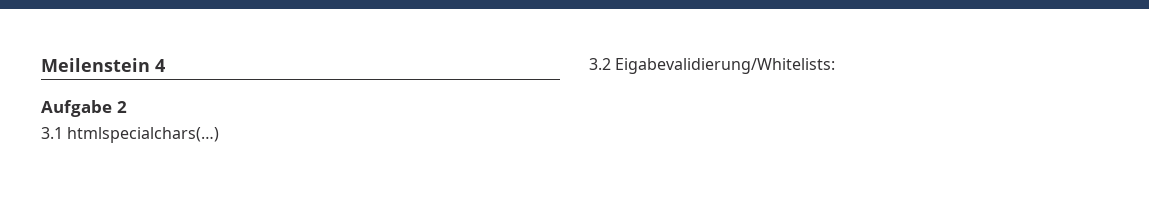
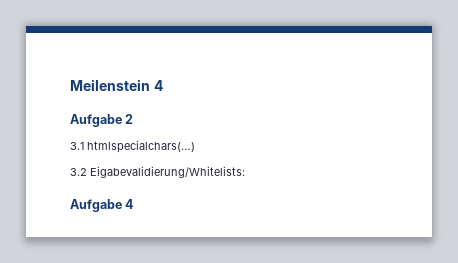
(836, 66) none -> [70,199,134,212] // Aufgabe 4

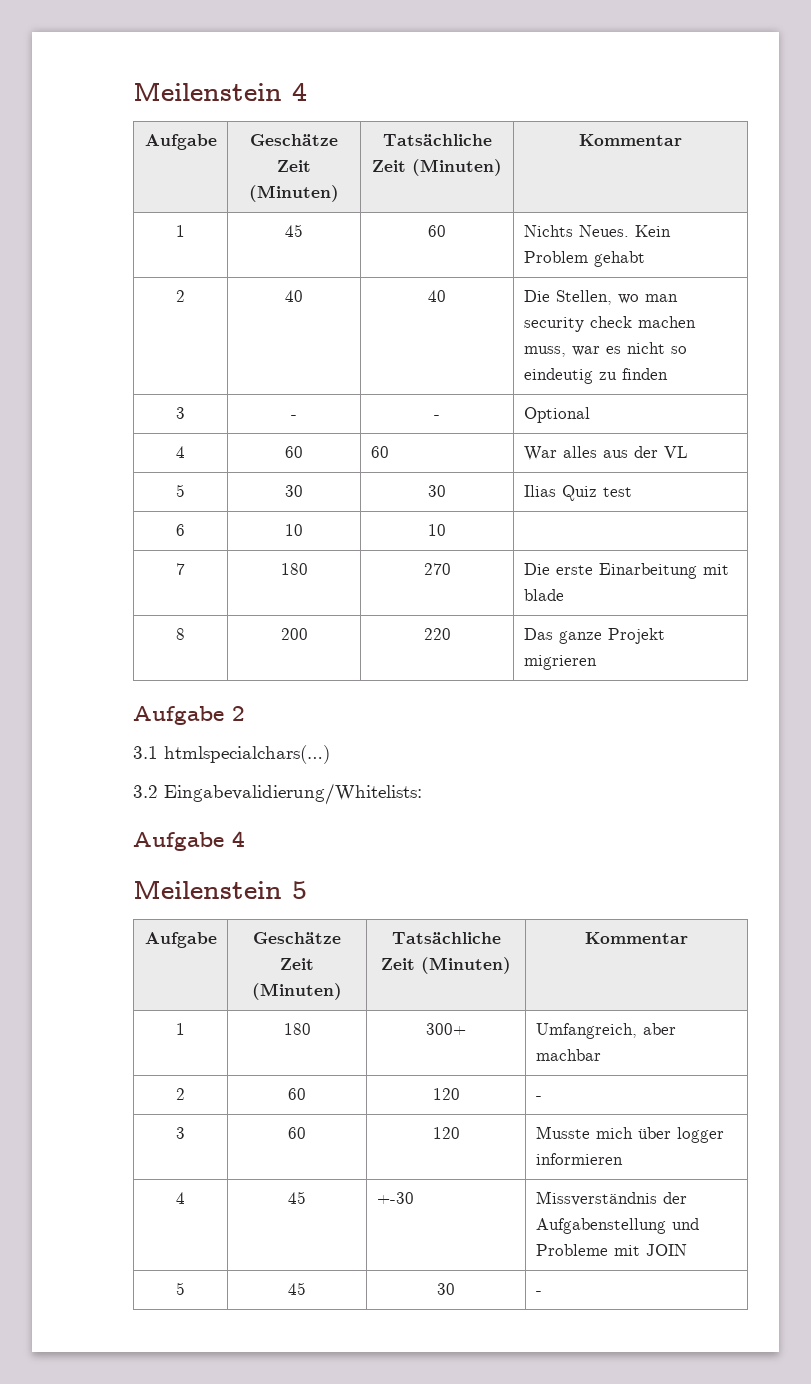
(163, 85) none -> [144,134,217,150] [250,134,338,146] [277,160,311,172] [249,185,339,202] [382,134,492,146] [372,159,502,176] [579,134,682,146] [176,225,185,237] [285,224,303,237] [428,225,446,237] [523,225,671,237] [523,251,645,267] [176,290,185,302] [285,290,303,302] [428,290,446,302] [523,290,678,305] [523,316,696,332] [523,342,687,357] [523,368,668,384] [176,407,185,419] [291,415,297,419] [434,415,440,419] [523,407,590,423] [176,446,185,458] [285,446,303,458] [370,446,389,458] [523,446,688,461] [176,484,185,497] [285,485,303,497] [428,485,446,497] [523,485,632,501] [176,524,185,536] [285,524,303,536] [428,524,446,536] [176,563,185,575] [280,563,308,575] [423,563,451,575] [523,563,729,579] [523,589,564,601] [176,628,185,640] [280,628,308,640] [423,628,451,640] [523,628,665,644] [523,655,597,670] // Aufgabe | Geschätze Zeit (Minuten) | Tatsächliche Zeit (Minuten) | Kommentar // 1 | 45 | 60 | Nichts Neues. Kein Problem gehabt // 2 | 40 | 40 | Die Stellen, wo man security check machen muss, war es nicht so eindeutig zu finden // 3 | - | - | Optional // 4 | 60 | 60 | War alles aus der VL // 5 | 30 | 30 | Ilias Quiz test // 6 | 10 | 10 | // 7 | 180 | 270 | Die erste Einarbeitung mit blade // 8 | 200 | 220 | Das ganze Projekt migrieren
[90,166,245,178] Eigabevalidierung/Whitelists: -> [164,783,422,805] Eingabevalidierung/Whitelists:
(134, 204) none -> [133,880,307,899] [144,932,217,948] [253,932,341,944] [280,958,314,970] [252,983,342,1000] [391,932,501,944] [381,957,511,974] [585,932,688,944] [176,1023,185,1035] [283,1023,311,1035] [426,1023,466,1035] [535,1023,676,1039] [535,1049,601,1061] [176,1088,185,1100] [288,1088,306,1100] [432,1088,460,1100] [535,1096,542,1100] [176,1127,185,1139] [288,1127,306,1139] [432,1127,460,1139] [535,1126,724,1143] [535,1153,623,1165] [176,1192,185,1204] [288,1191,306,1204] [376,1192,414,1204] [535,1191,687,1206] [535,1218,699,1234] [535,1244,687,1256] [176,1282,185,1295] [288,1282,306,1295] [437,1283,455,1295] [535,1291,542,1295] // Meilenstein 5 // Aufgabe | Geschätze Zeit (Minuten) | Tatsächliche Zeit (Minuten) | Kommentar // 1 | 180 | 300+ | Umfangreich, aber machbar // 2 | 60 | 120 | - // 3 | 60 | 120 | Musste mich über logger informieren // 4 | 45 | +-30 | Missverständnis der Aufgabenstellung und Probleme mit JOIN // 5 | 45 | 30 | -

